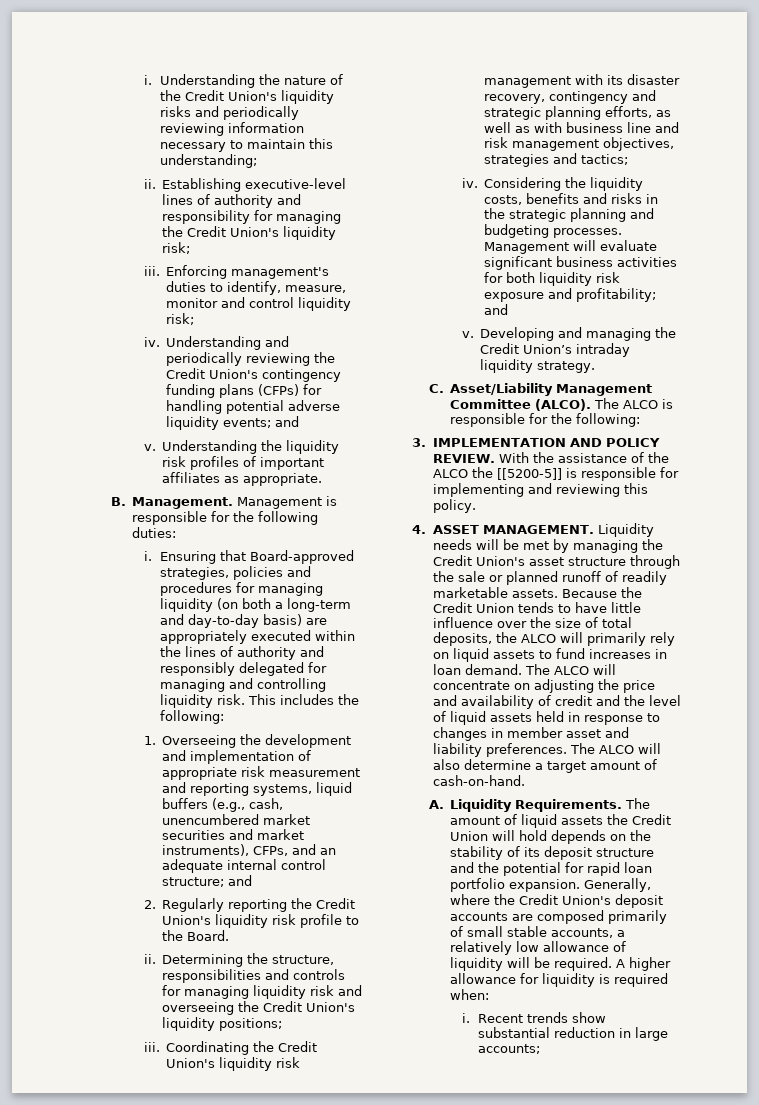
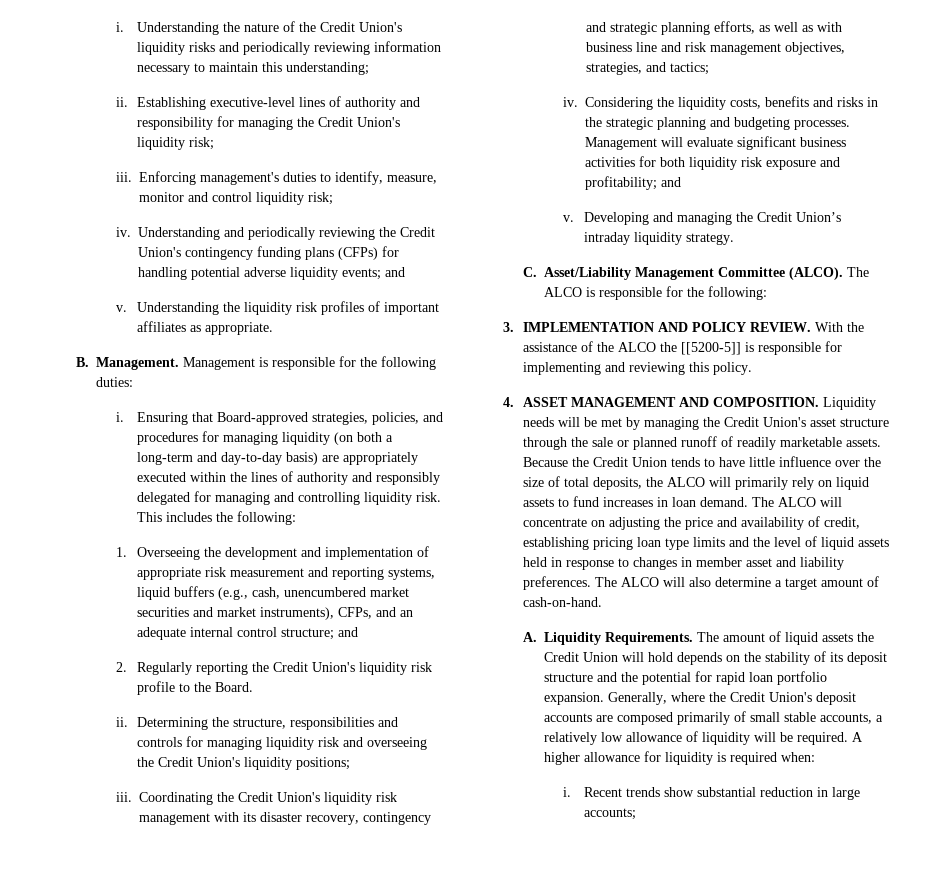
[233,566,284,580] policies -> [371,412,419,425] policies,
[484,154,550,167] strategies -> [586,62,643,75] strategies,
[482,525,594,534] MANAGEMENT. -> [571,397,820,407] MANAGEMENT AND COMPOSITION.
[554,695,592,706] credit -> [824,517,861,529] [523,537,726,550] credit, establishing pricing loan type limits

